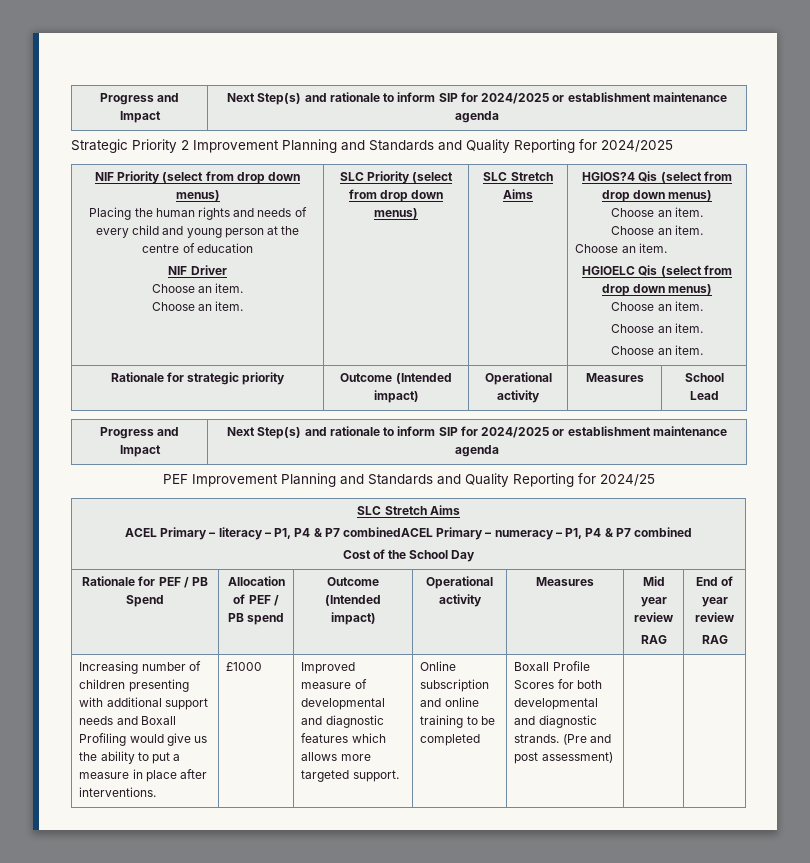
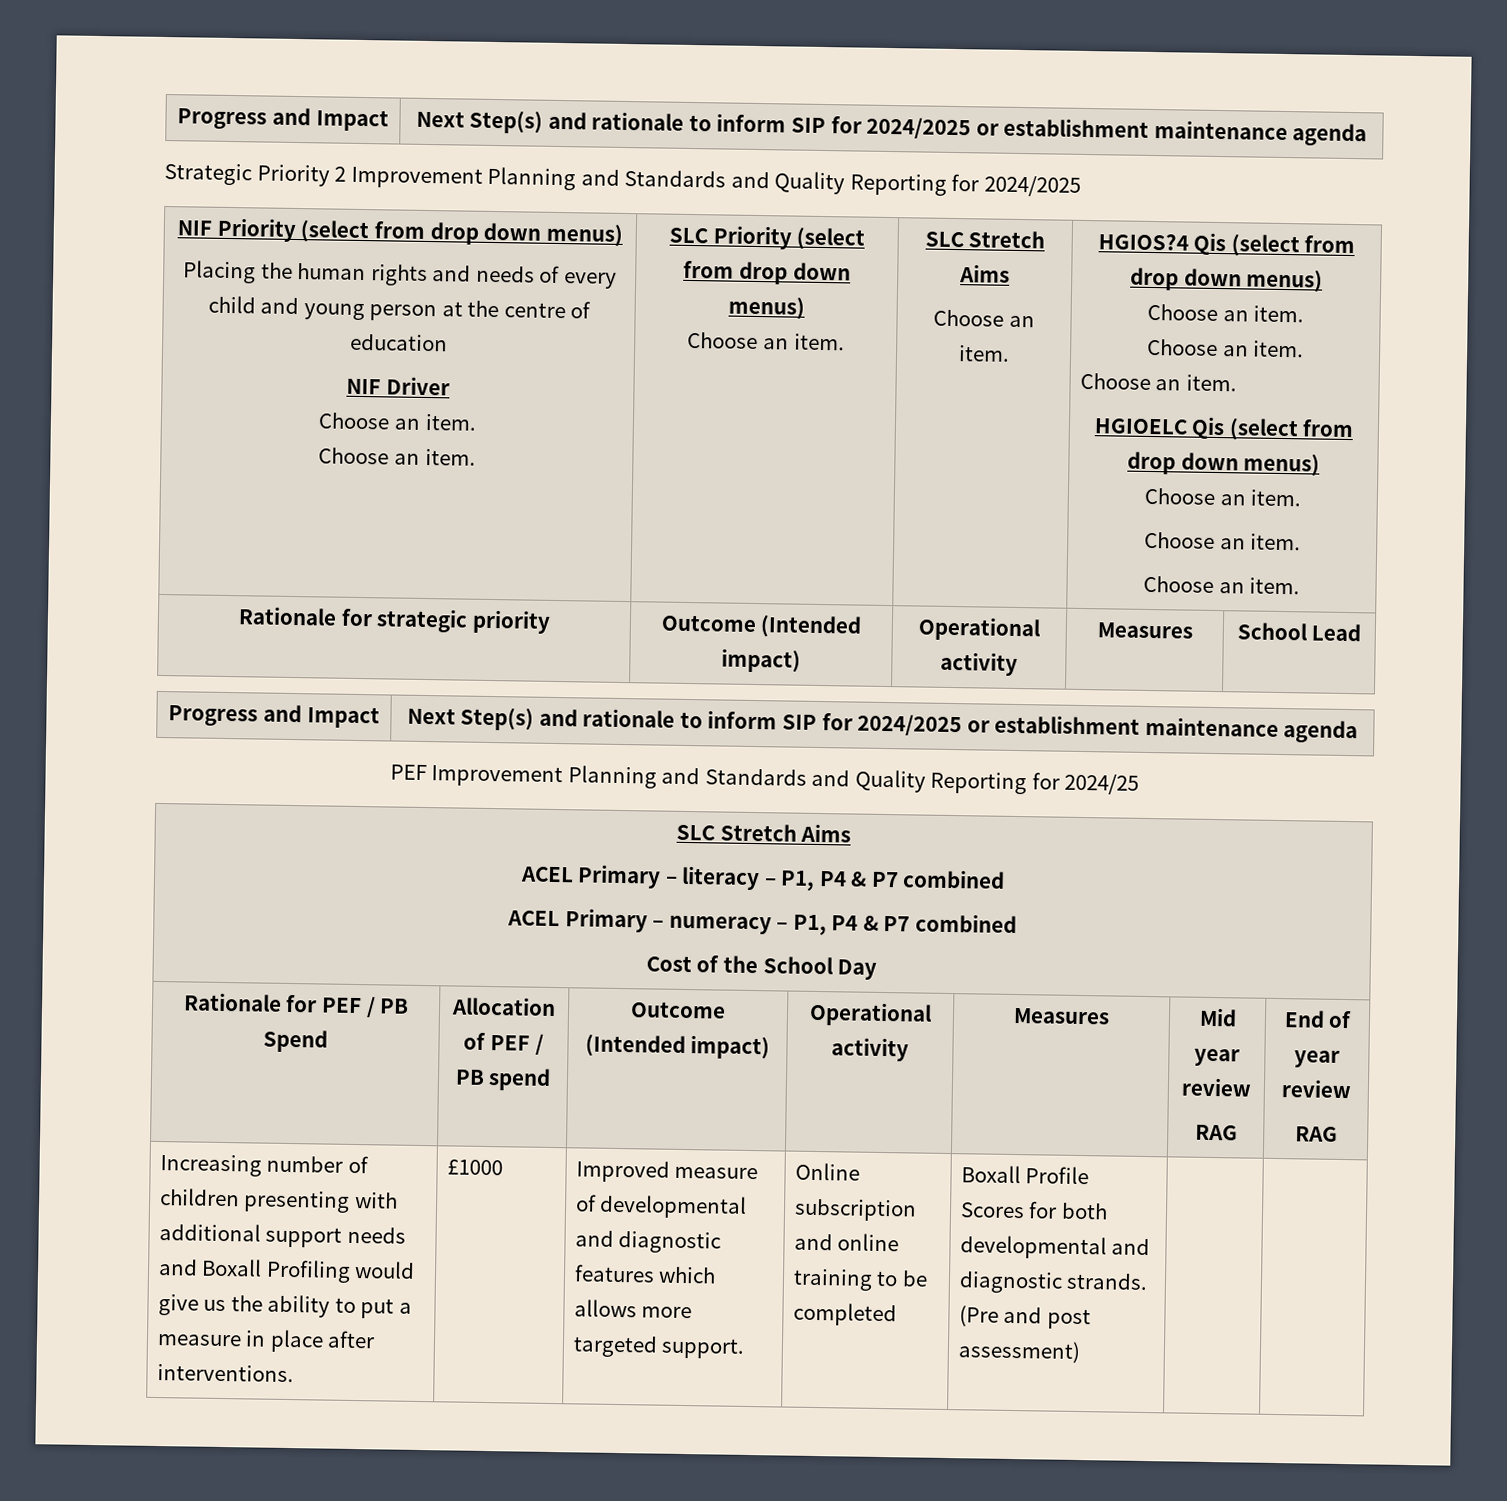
[483,172,553,181] [503,189,533,199] | SLC Stretch Aims -> [687,331,845,351] [924,230,1046,249] [959,264,1010,283] [933,309,1035,328] [957,345,1010,362] // Choose an item. | SLC Stretch Aims // Choose an item.
[343,527,434,537] combinedACEL -> [902,869,1006,889] [507,910,561,927] combined // ACEL

